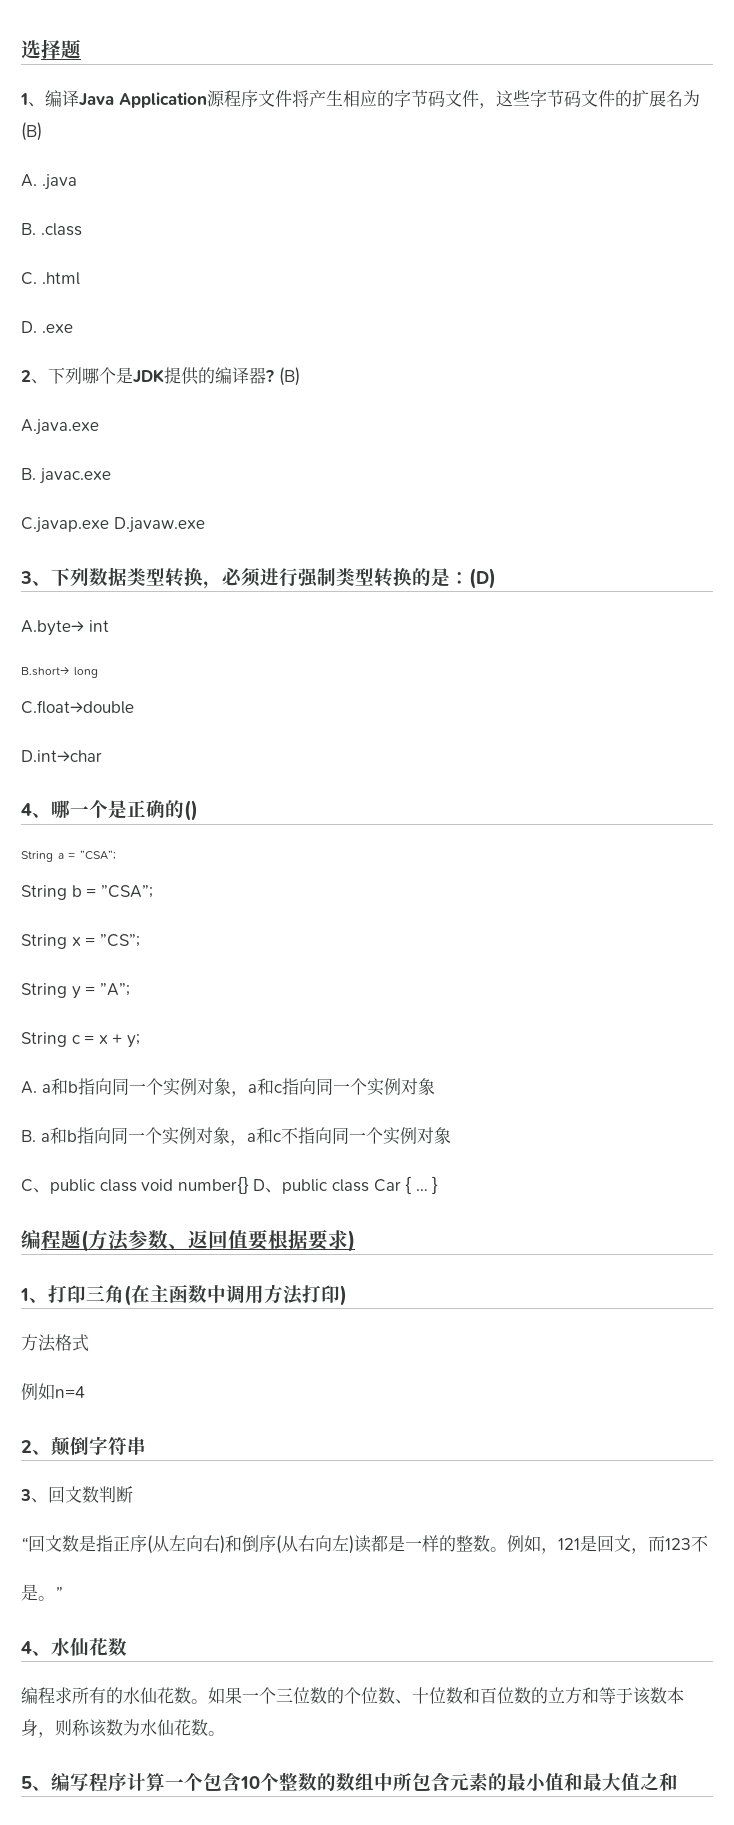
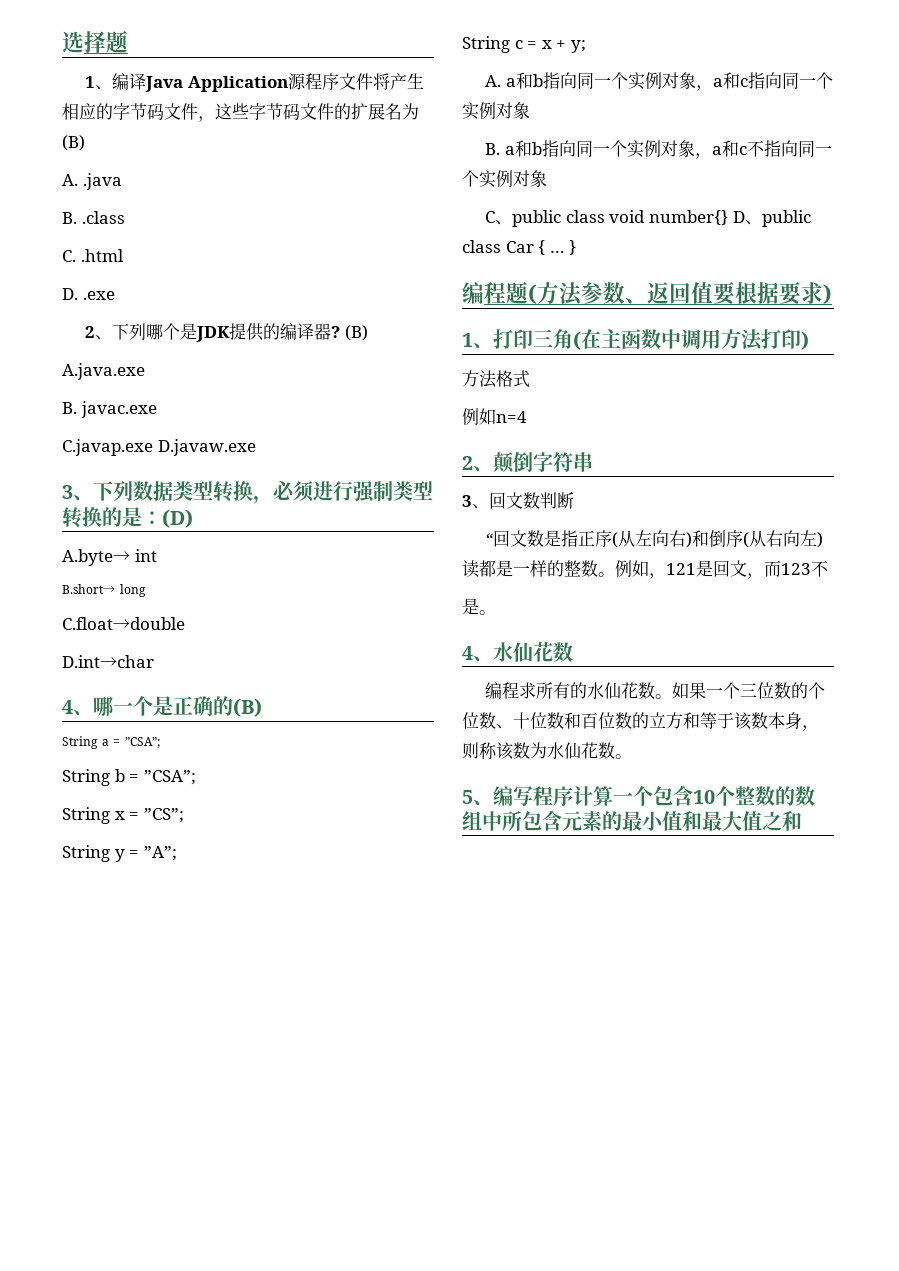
[184,800,198,821] () -> [233,698,262,717] (B)
[55,1587,62,1599] ” -> (496, 612) none

